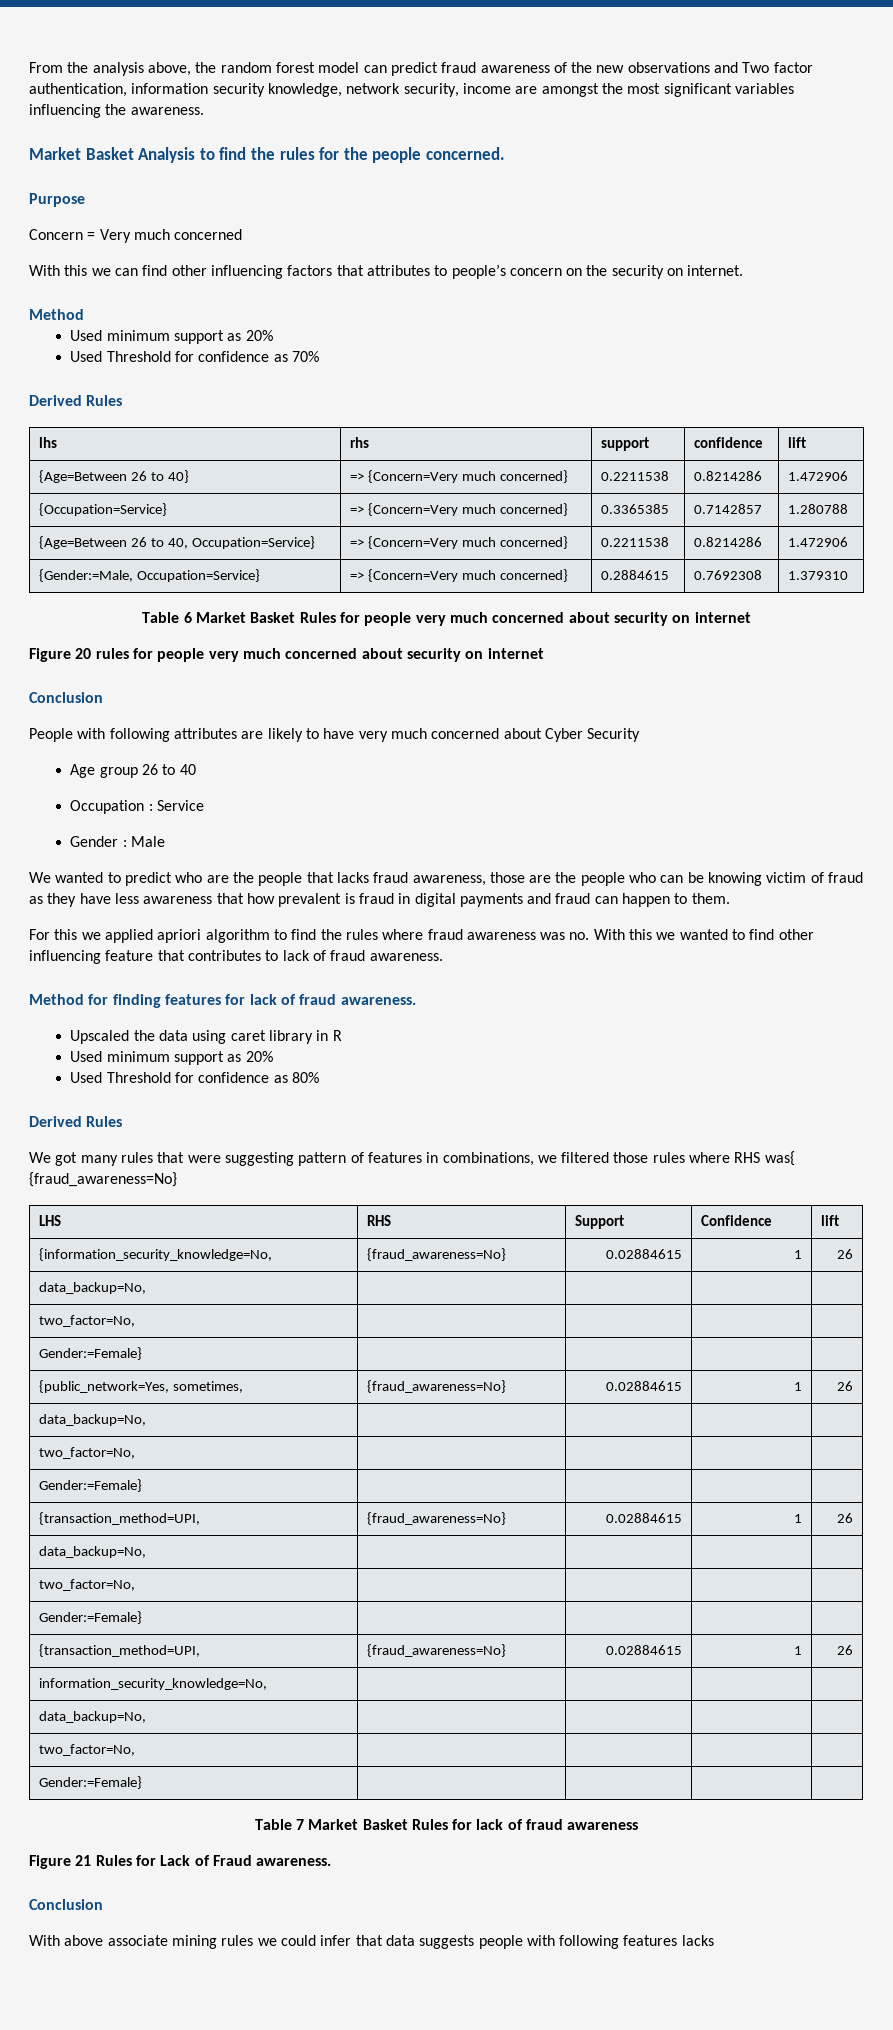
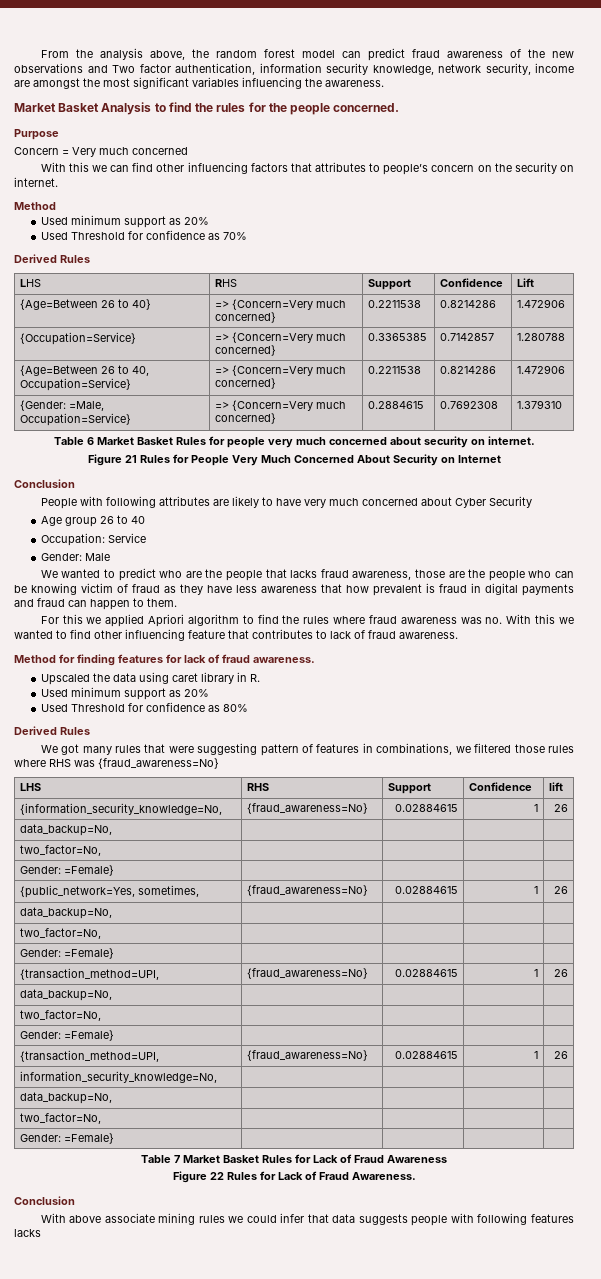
[39,437,58,448] [350,437,370,448] [601,437,650,451] [694,437,764,448] [788,437,807,448] lhs | rhs | support | confidence | lift -> [20,279,42,287] [215,279,238,287] [368,279,412,290] [440,278,504,287] [517,278,535,287] LHS | RHS | Support | Confidence | Lift
[39,569,134,582] {Gender:=Male, -> [20,400,105,411] {Gender: =Male,
[694,612,751,623] [29,648,544,662] internet // Figure 20 rules for people very much concerned about security on internet -> [487,436,535,445] [87,454,501,466] internet. // Figure 21 Rules for People Very Much Concerned About Security on Internet
[70,800,153,814] Occupation : -> [40,533,105,546] Occupation:
[70,836,127,847] Gender : -> [40,553,82,561] Gender:
[157,929,202,943] apriori -> [148,614,185,627] Apriori
[332,1030,342,1041] R -> [249,674,260,682] R.
[764,1151,795,1166] was{ -> [74,760,95,767] was
[39,1347,143,1360] Gender:=Female} -> [20,865,115,876] Gender: =Female}
[39,1479,143,1492] Gender:=Female} -> [20,948,115,959] Gender: =Female}
[39,1611,143,1624] Gender:=Female} -> [20,1030,115,1041] Gender: =Female}
[39,1776,143,1789] Gender:=Female} -> [20,1133,115,1144] Gender: =Female}
[476,1819,639,1830] [29,1855,332,1869] lack of fraud awareness // Figure 21 Rules for Lack of Fraud awareness. -> [313,1154,447,1163] [172,1171,416,1183] Lack of Fraud Awareness // Figure 22 Rules for Lack of Fraud Awareness.

